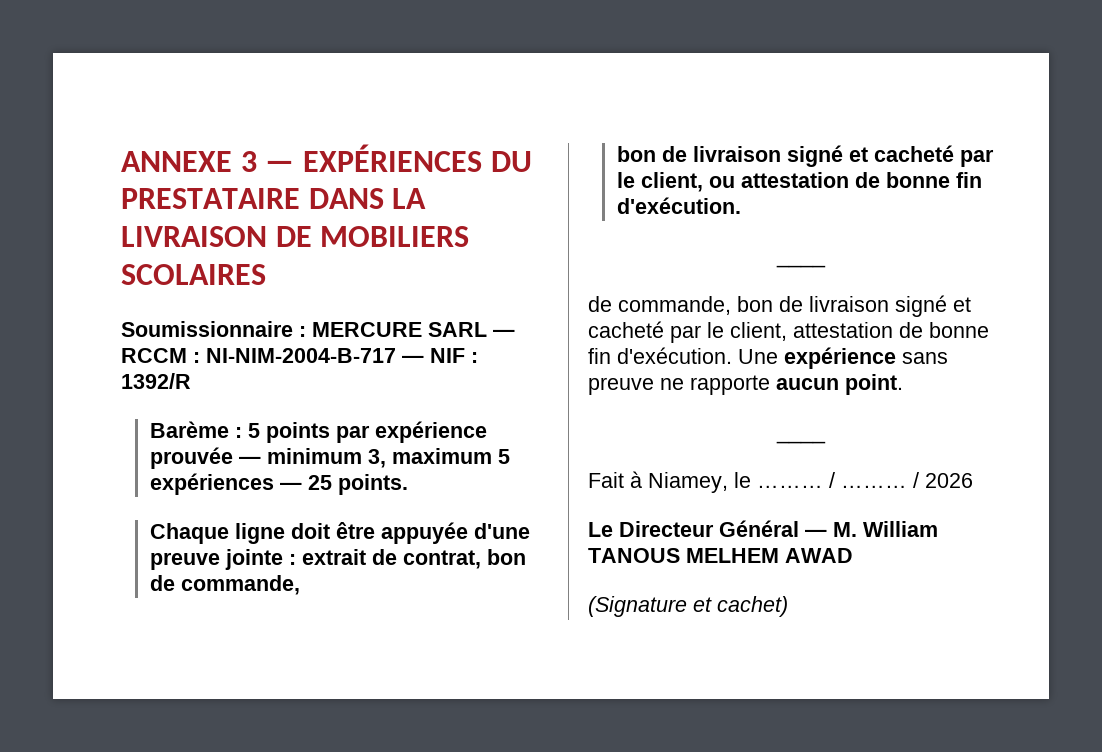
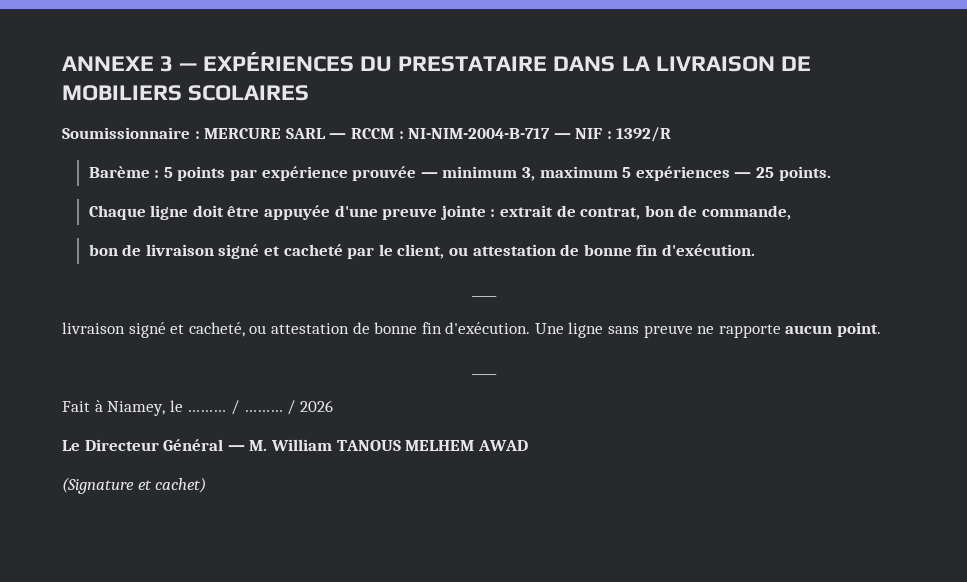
[588,295,971,317] [588,321,787,343] de commande, bon de livraison signé et cacheté par le client, -> [62,322,267,338] livraison signé et cacheté, ou
[784,347,896,369] expérience -> [568,322,604,338] ligne

